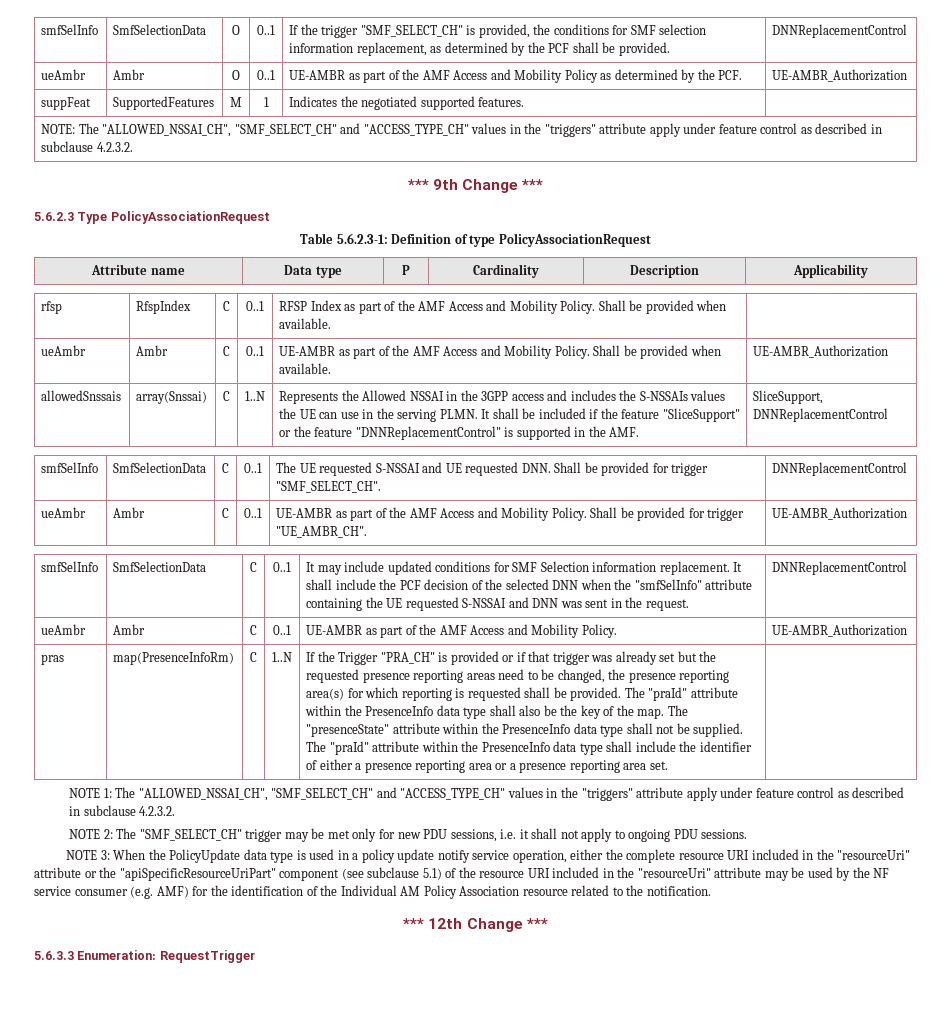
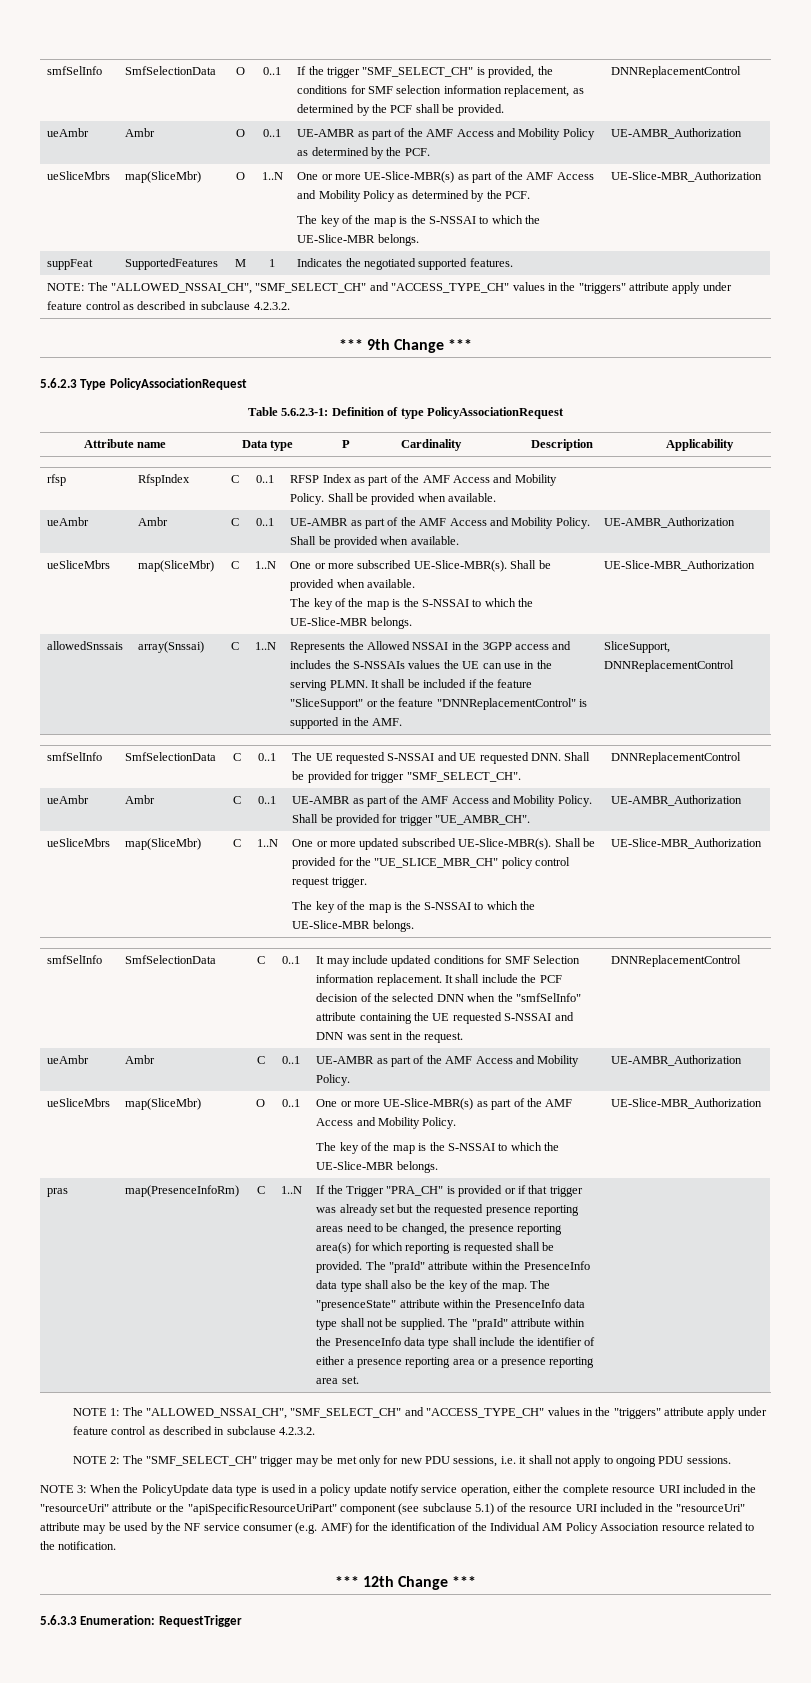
(908, 75) none -> [47,171,111,180] [125,171,202,183] [236,172,245,180] [261,172,283,180] [297,171,594,183] [297,190,530,202] [297,215,541,227] [297,234,419,246] [611,171,763,182] // ueSliceMbrs | map(SliceMbr) | O | 1..N | One or more UE-Slice-MBR(s) as part of the AMF Access and Mobility Policy as determined by the PCF. // The key of the map is the S-NSSAI to which the UE-Slice-MBR belongs. | UE-Slice-MBR_Authorization
(889, 351) none -> [47,560,111,569] [138,560,215,572] [231,561,239,569] [254,561,276,569] [290,560,551,572] [290,579,416,591] [290,598,534,610] [290,617,412,629] [604,560,756,571] // ueSliceMbrs | map(SliceMbr) | C | 1..N | One or more subscribed UE-Slice-MBR(s). Shall be provided when available. // The key of the map is the S-NSSAI to which the UE-Slice-MBR belongs. | UE-Slice-MBR_Authorization
(908, 513) none -> [47,838,111,847] [125,838,202,850] [233,839,241,847] [256,839,278,847] [292,838,595,850] [292,857,571,869] [292,877,367,888] [292,901,536,913] [292,920,414,932] [611,838,763,849] // ueSliceMbrs | map(SliceMbr) | C | 1..N | One or more updated subscribed UE-Slice-MBR(s). Shall be provided for the "UE_SLICE_MBR_CH" policy control request trigger. // The key of the map is the S-NSSAI to which the UE-Slice-MBR belongs. | UE-Slice-MBR_Authorization
(908, 630) none -> [47,1098,111,1107] [125,1098,202,1110] [256,1099,265,1107] [282,1099,300,1107] [316,1098,573,1110] [316,1117,457,1129] [316,1142,560,1154] [316,1161,438,1173] [611,1098,763,1109] // ueSliceMbrs | map(SliceMbr) | O | 0..1 | One or more UE-Slice-MBR(s) as part of the AMF Access and Mobility Policy. // The key of the map is the S-NSSAI to which the UE-Slice-MBR belongs. | UE-Slice-MBR_Authorization

